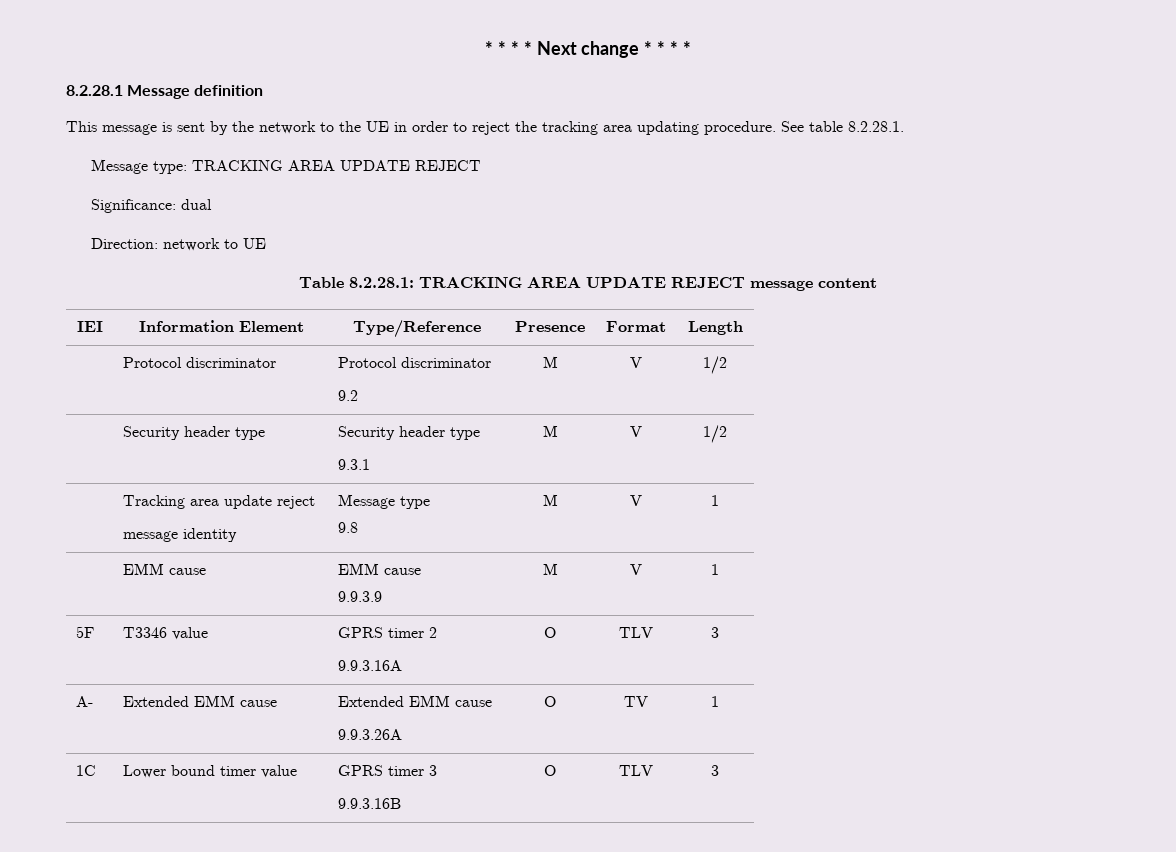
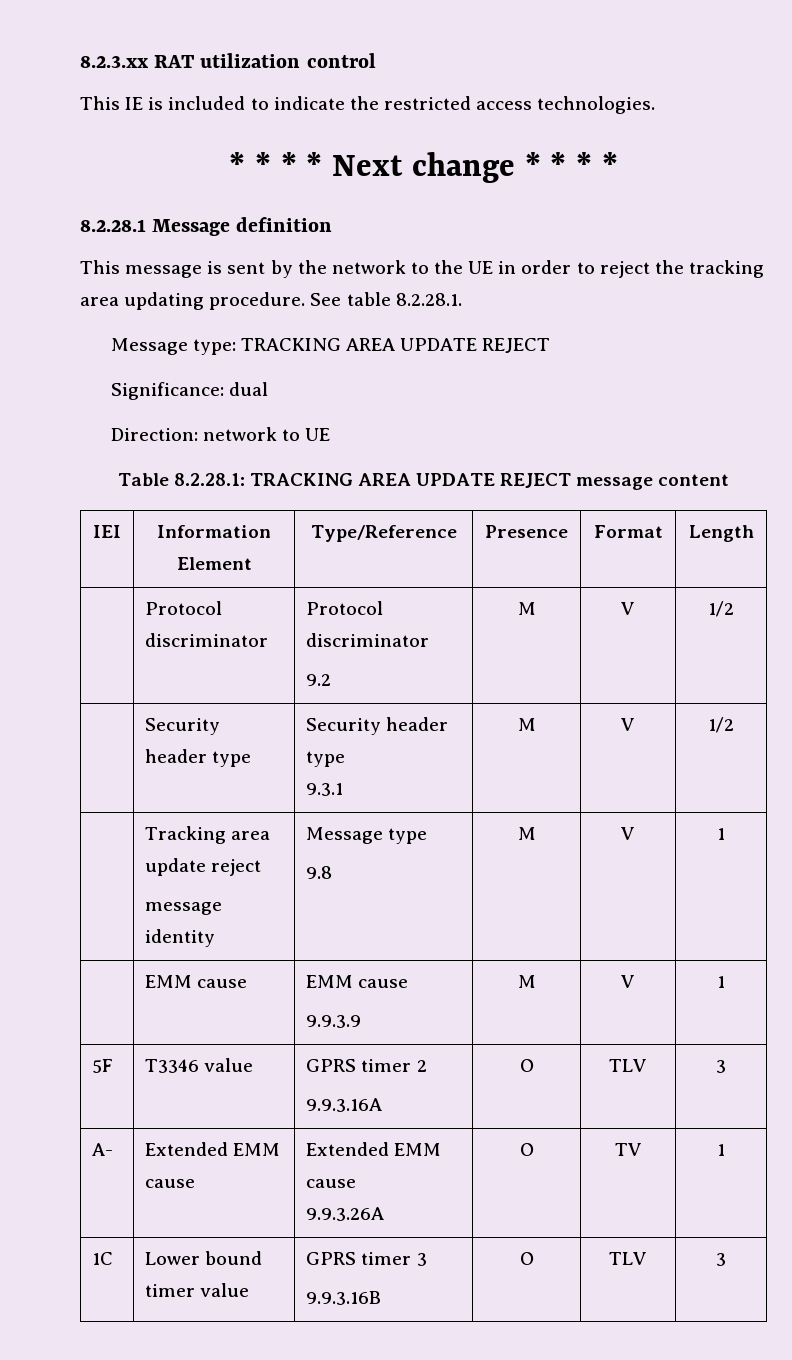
(485, 48) none -> [80,53,376,68] [80,96,656,114] 8.2.3.xx RAT utilization control // This IE is included to indicate the restricted access technologies. //

